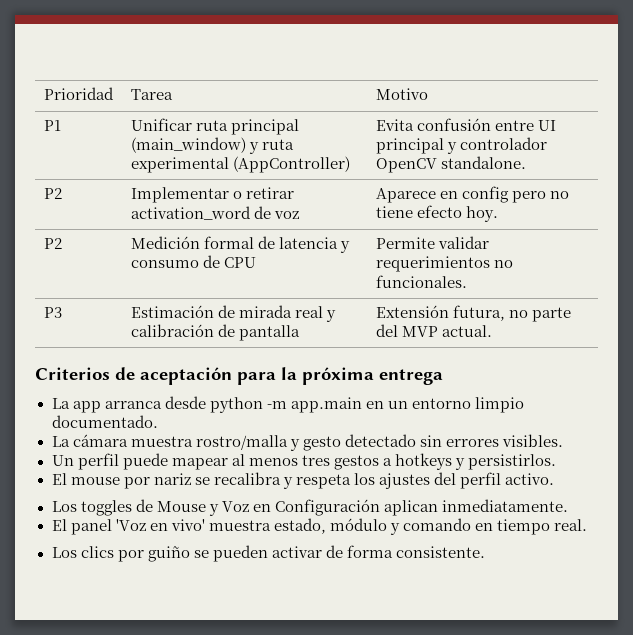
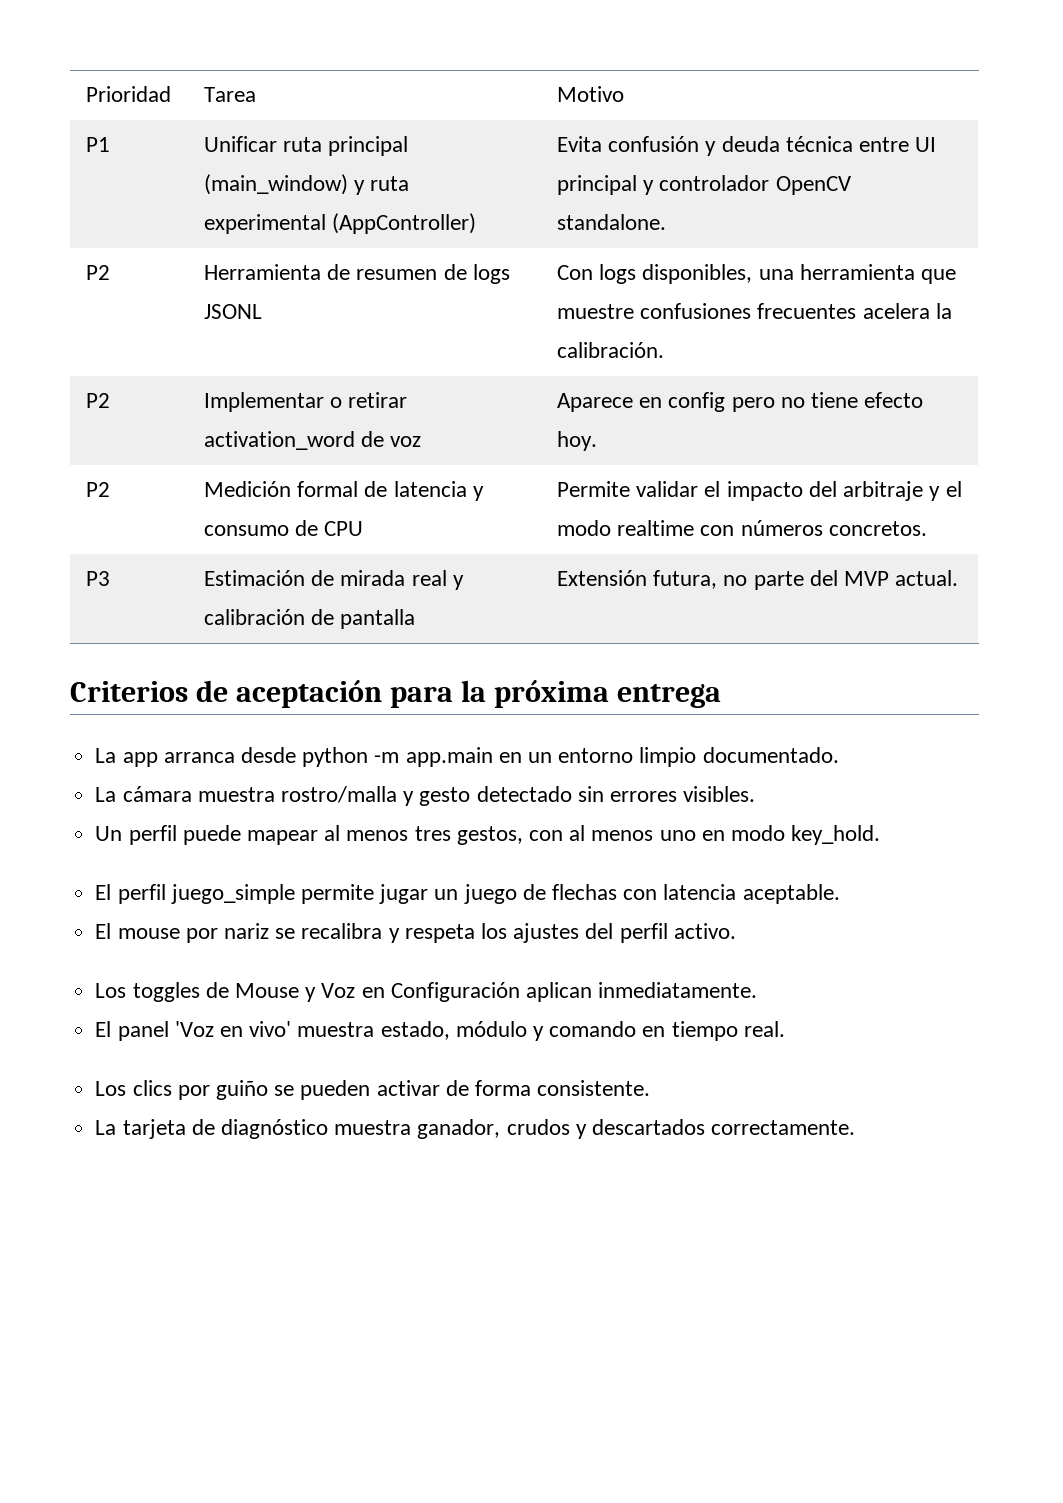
(491, 124) none -> [705,136,853,156] y deuda técnica
(526, 162) none -> [86,265,111,280] [204,264,510,284] [204,304,263,319] [557,264,957,284] [557,303,952,319] [557,342,665,358] // P2 | Herramienta de resumen de logs JSONL | Con logs disponibles, una herramienta que muestre confusiones frecuentes acelera la calibración.
[375,256,513,272] [375,275,467,288] requerimientos no funcionales. -> [704,481,962,501] [557,520,927,536] el impacto del arbitraje y el modo realtime con números concretos.
[333,453,557,470] gestos a hotkeys y persistirlos. -> [456,825,881,845] [95,884,840,904] gestos, con al menos uno en modo key_hold. // El perfil juego_simple permite jugar un juego de flechas con latencia aceptable.
(485, 552) none -> [95,1119,856,1139] // La tarjeta de diagnóstico muestra ganador, crudos y descartados correctamente.

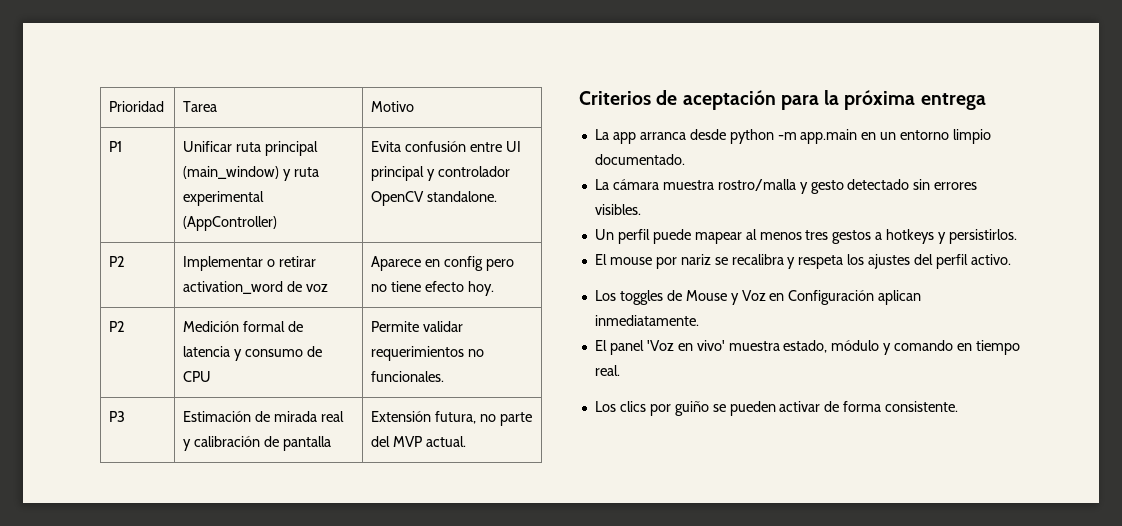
[705,136,853,156] y deuda técnica -> (467, 146) none
[86,265,111,280] [204,264,510,284] [204,304,263,319] [557,264,957,284] [557,303,952,319] [557,342,665,358] // P2 | Herramienta de resumen de logs JSONL | Con logs disponibles, una herramienta que muestre confusiones frecuentes acelera la calibración. -> (498, 196) none
[704,481,962,501] [557,520,927,536] el impacto del arbitraje y el modo realtime con números concretos. -> [371,346,485,361] [371,371,445,382] requerimientos no funcionales.
[456,825,881,845] [95,884,840,904] gestos, con al menos uno en modo key_hold. // El perfil juego_simple permite jugar un juego de flechas con latencia aceptable. -> [832,229,1018,244] gestos a hotkeys y persistirlos.
[95,1119,856,1139] // La tarjeta de diagnóstico muestra ganador, crudos y descartados correctamente. -> (959, 406) none

